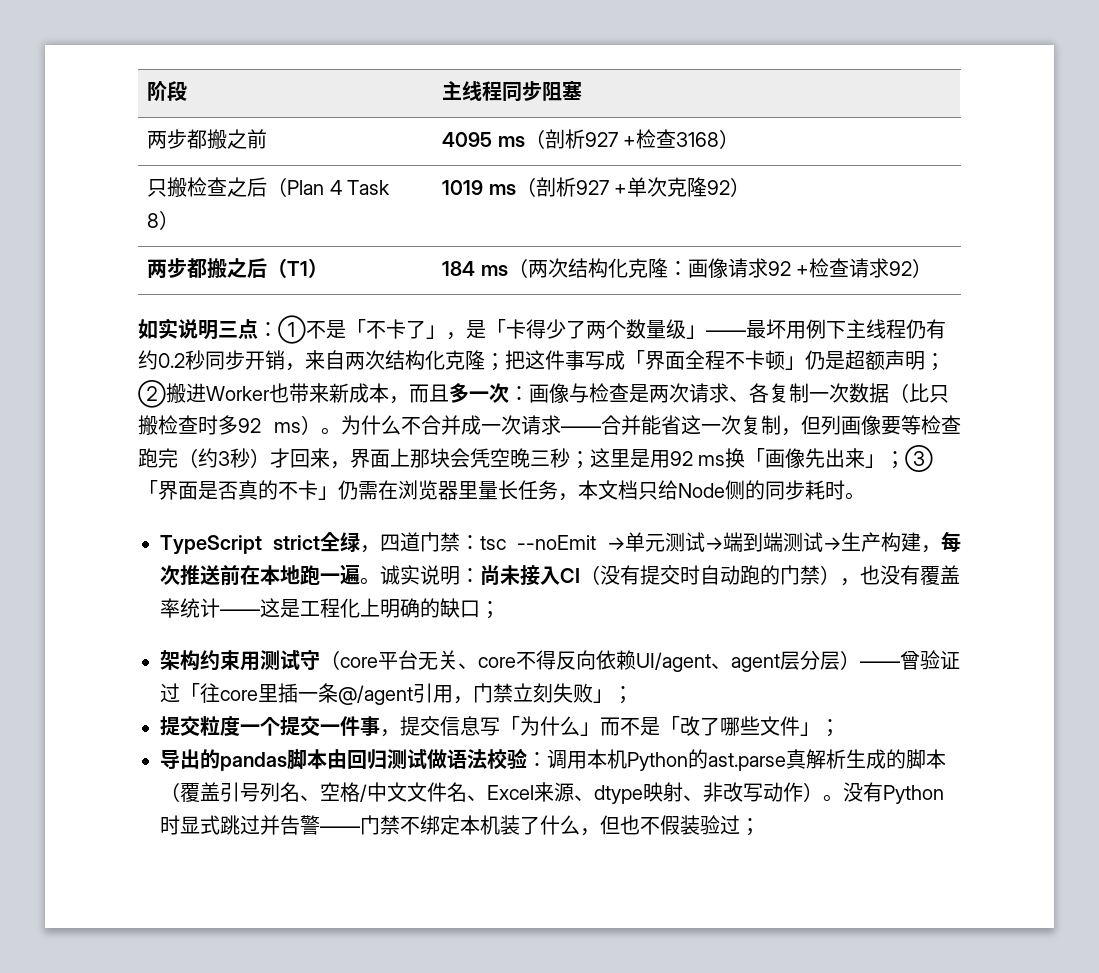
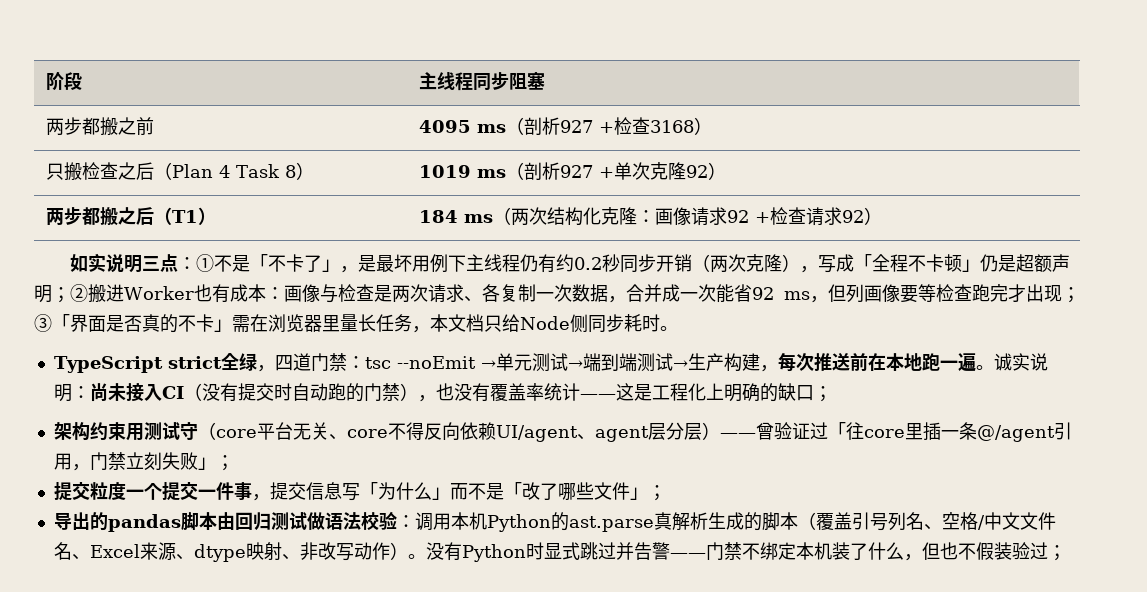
[486,319,746,339] 「卡得少了两个数量级」—— -> (377, 263) none
[285,350,685,371] ，来自两次结构化克隆；把这件事写成「界面 -> [692,254,873,273] （两次克隆），写成「
[289,383,509,404] 带来新成本，而且多一次 -> [211,284,266,303] 有成本
[889,383,949,403] [138,415,781,435] （比只搬检查时多92 ms）。为什么不合并成一次请求——合并能省这一次复制 -> [607,284,810,303] ，合并成一次能省92 ms
[178,448,886,469] （约3秒）才回来，界面上那块会凭空晚三秒；这里是用92 ms换「画像先出来」 -> [1008,284,1062,302] 才出现
[338,480,358,500] 仍 -> (232, 325) none
[745,480,765,500] 的 -> (588, 323) none

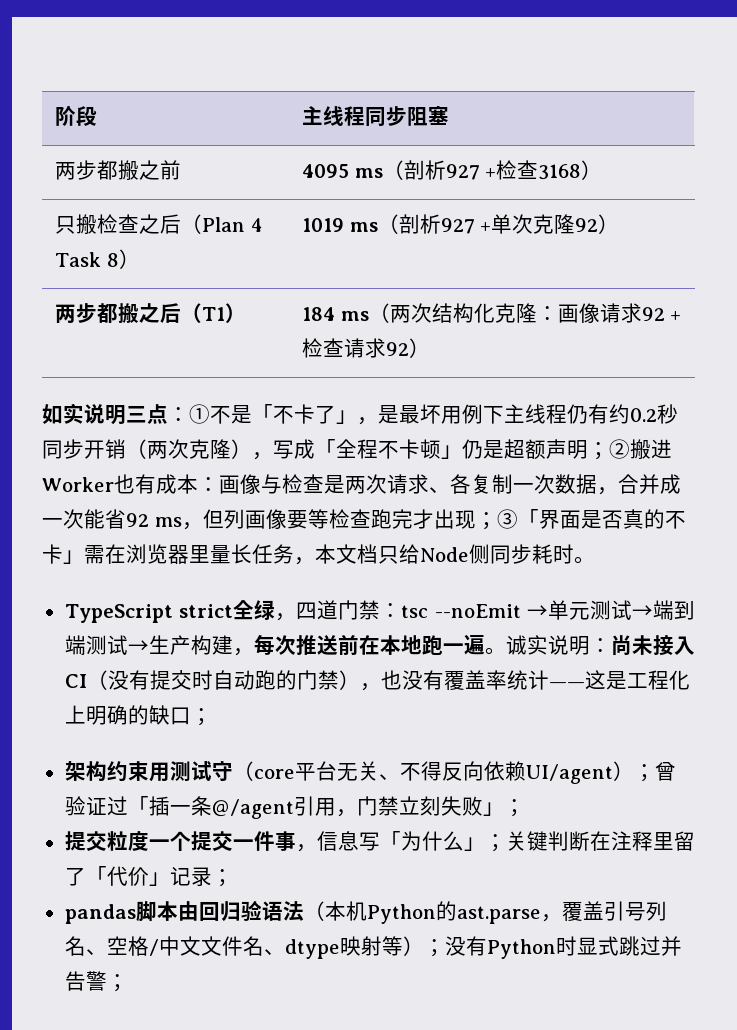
[346,429,388,438] core -> (400, 777) none
[576,422,756,442] 、agent层分层）—— -> [612,761,655,782] ）；
[845,422,923,440] 往core里 -> (149, 805) none
[269,482,306,500] 提交 -> (317, 848) none
[449,482,666,501] [53,512,108,531] 而不是「改了哪些文件」； // 导出的 -> [484,831,695,852] [64,866,233,887] ；关键判断在注释里留了「代价」记录； //
[270,511,816,532] 测试做语法校验：调用本机Python的ast.parse真解析生成的脚本（ -> [240,900,562,924] 验语法（本机Python的ast.parse，
[89,542,426,562] Excel来源、dtype映射、非改写动作）。 -> [284,936,445,959] dtype映射等）；
[669,542,1048,561] ——门禁不绑定本机装了什么，但也不假装验过 -> (107, 981) none

